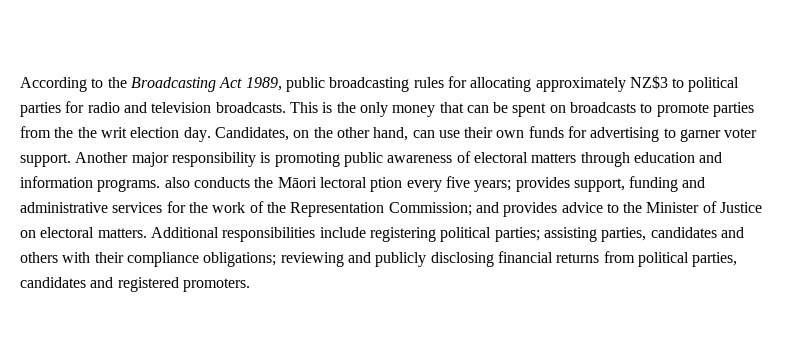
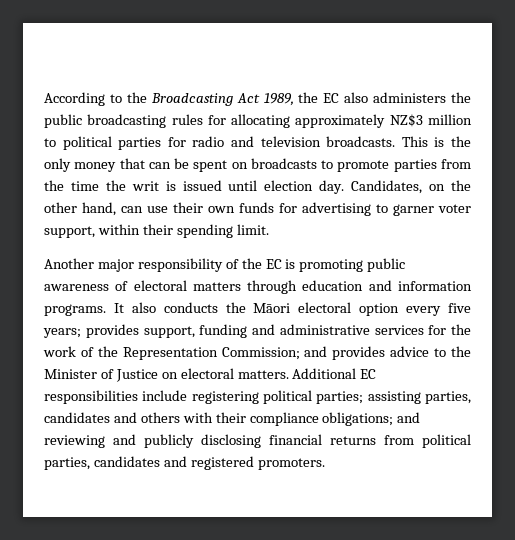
(282, 84) none -> [298,92,471,103] the EC also administers the
(668, 82) none -> [427,114,472,125] million
(74, 132) none -> [70,181,99,191] time
(127, 132) none -> [165,180,258,191] is issued until
[20,152,256,167] support. Another major responsibility -> [44,224,269,238] [44,258,282,272] support, within their spending limit. // Another major responsibility of the EC
(161, 185) none -> [113,303,124,313] It
[319,177,403,192] lectoral ption -> [298,302,400,316] electoral option
(219, 232) none -> [360,369,377,379] EC
(277, 259) none -> [397,412,421,423] and

